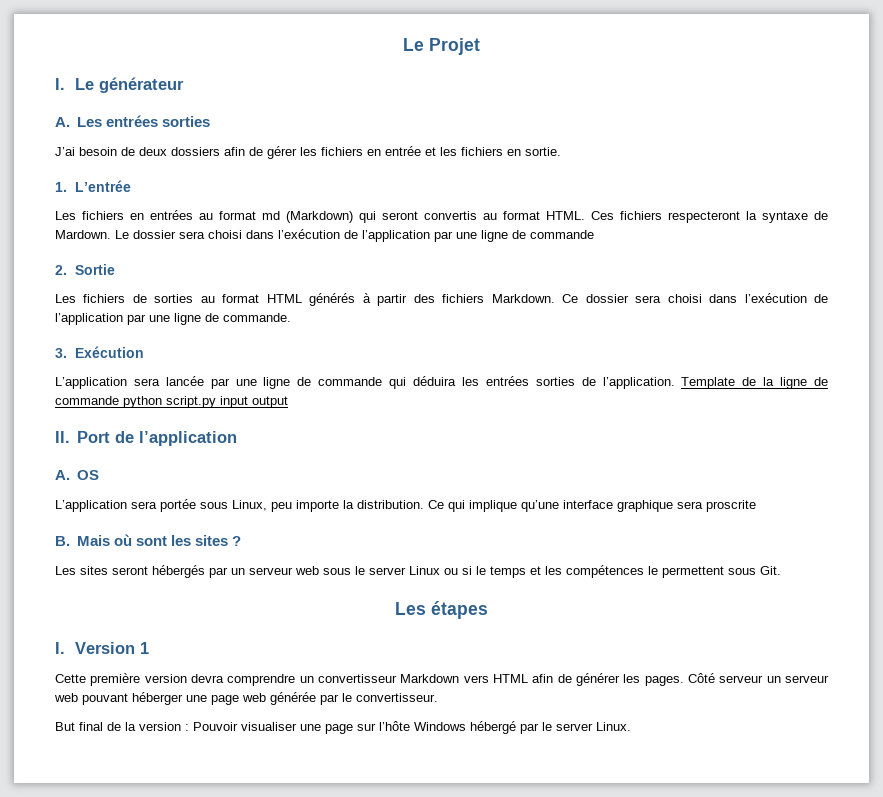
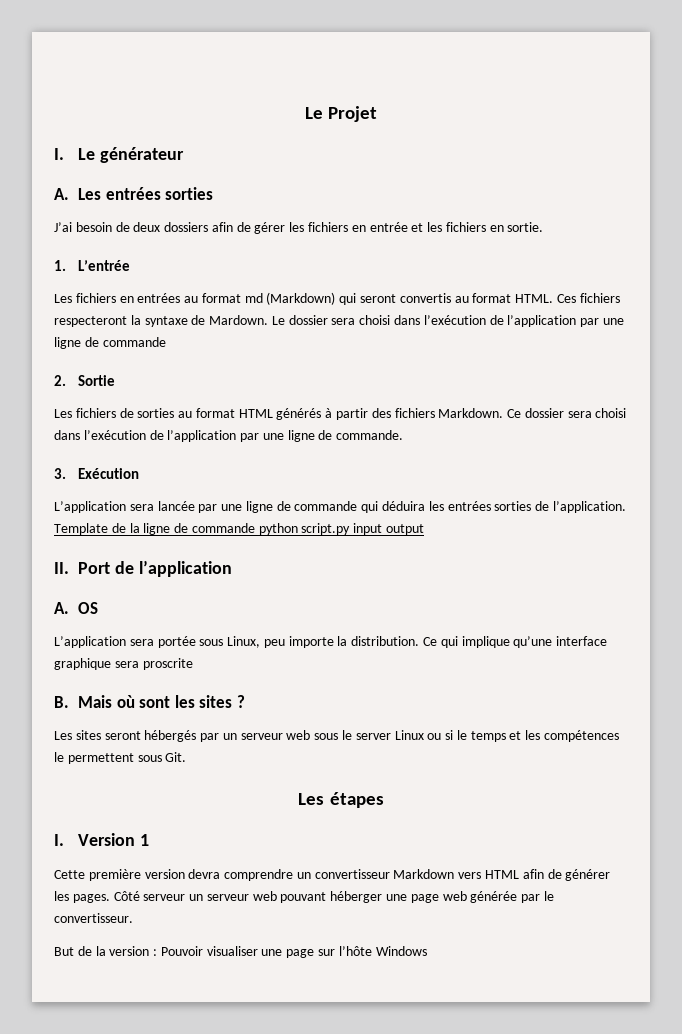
[79,722,103,731] final -> (74, 951) none
[470,721,631,734] hébergé par le server Linux. -> (427, 951) none

